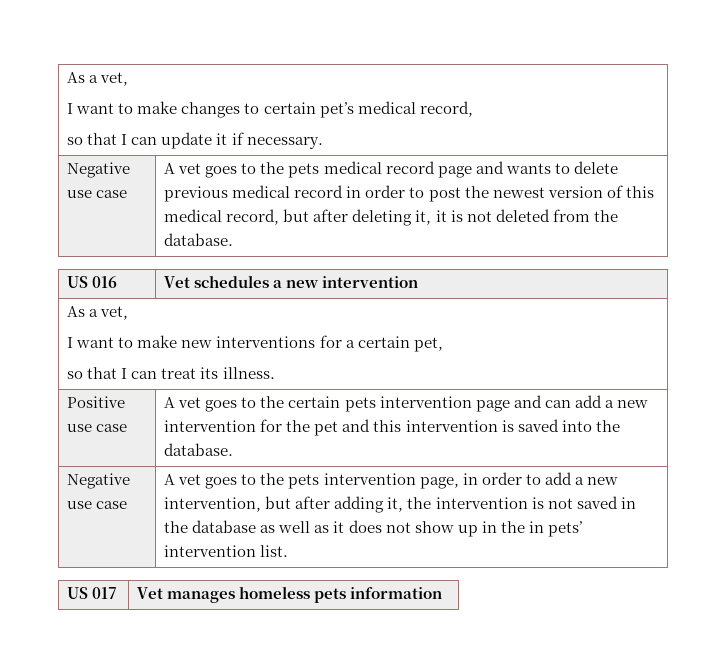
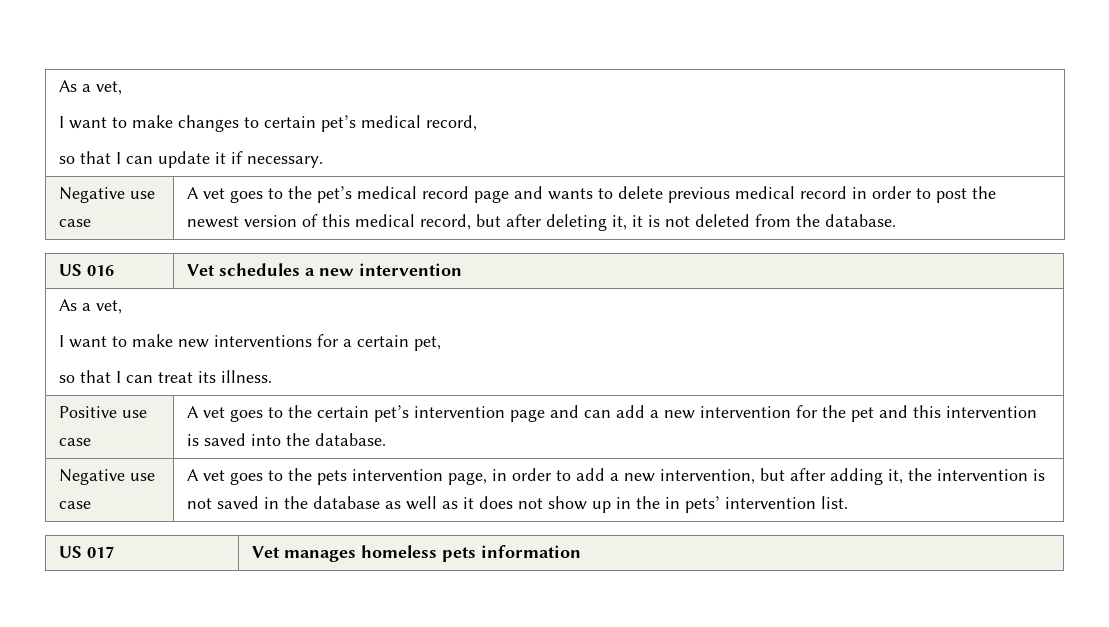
[288,163,320,178] pets -> [316,186,352,203] pet’s
[344,397,376,412] pets -> [373,405,409,422] pet’s

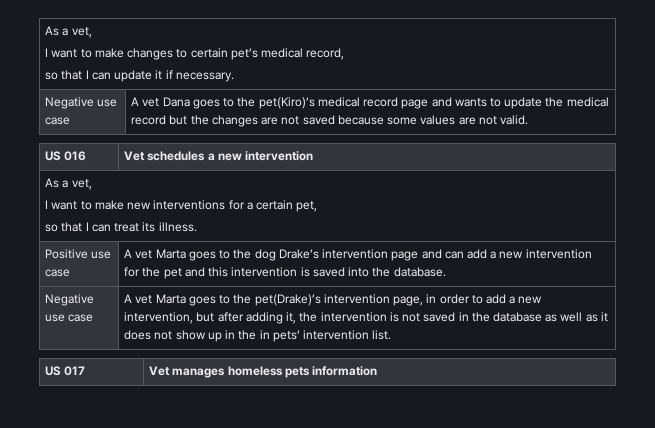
[229,186,352,203] goes to the pet’s -> [162,97,315,109] Dana goes to the pet(Kiro)’s
[617,186,996,203] [186,214,896,231] delete previous medical record in order to post the newest version of this medical record, but after deleting it, it is not deleted from the database. -> [504,97,609,109] [131,115,528,127] update the medical record but the changes are not saved because some values are not valid.
[229,405,409,422] goes to the certain pet’s -> [155,249,319,261] Marta goes to the dog Drake’s
[229,468,347,485] goes to the pets -> [155,294,321,306] Marta goes to the pet(Drake)’s

